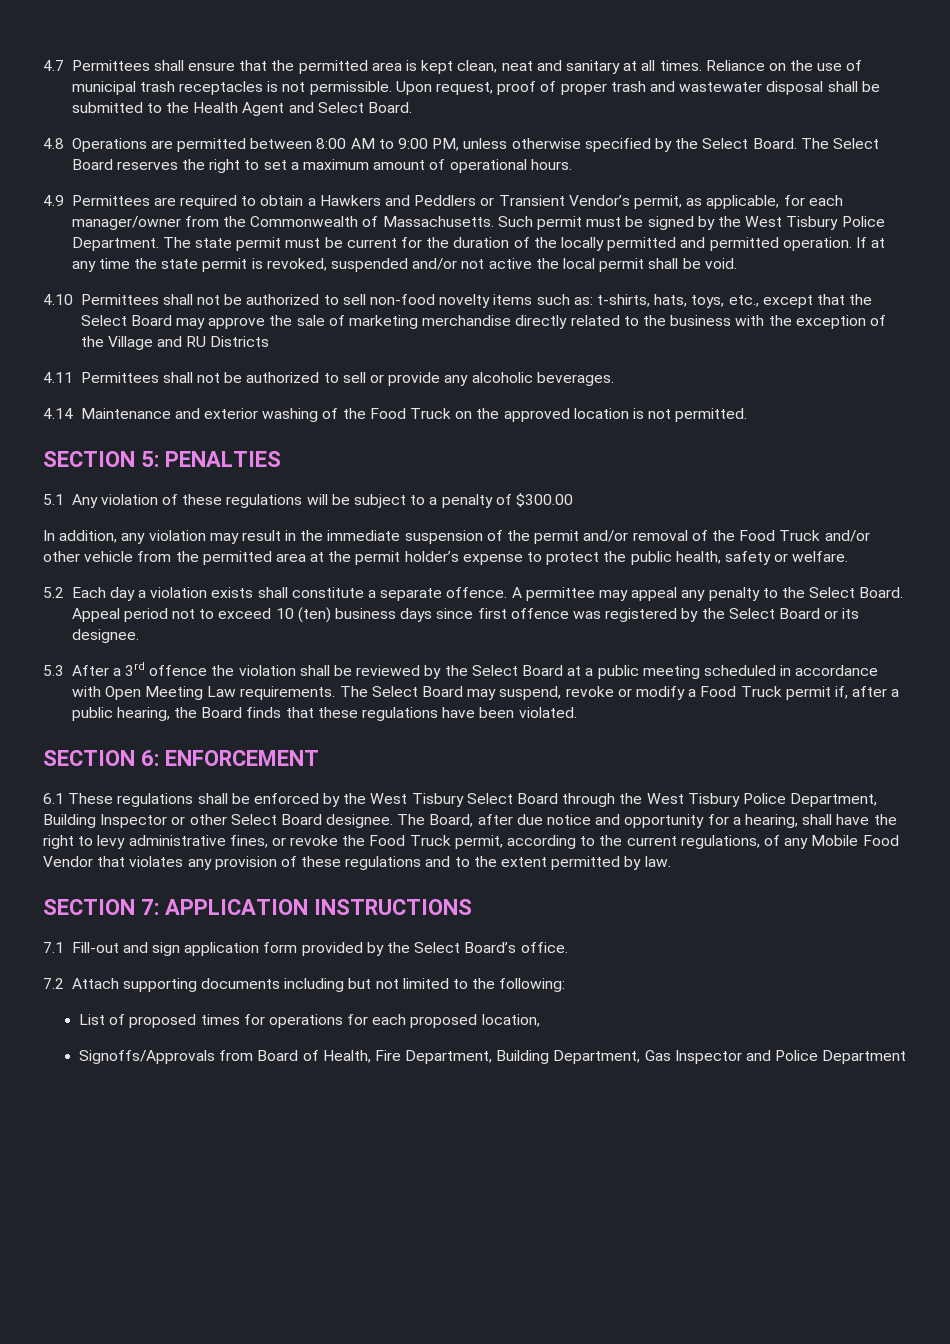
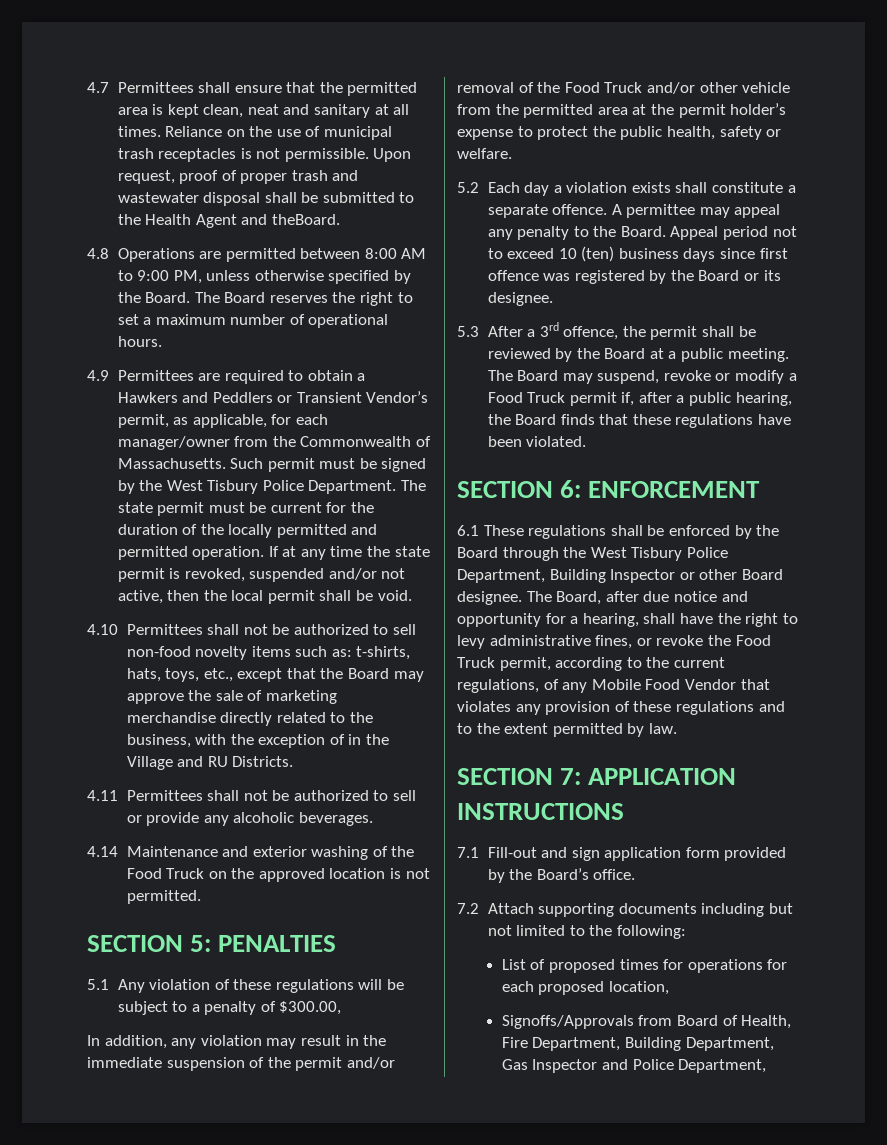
[317,102,413,113] Select Board. -> [271,214,340,225] theBoard.
[702,138,749,149] Select -> (141, 297) none
[832,138,879,149] Select -> (220, 297) none
[373,160,426,170] amount -> [230,314,286,325] number
[488,258,532,269] active -> [117,590,200,604] active, then
[80,315,127,326] Select -> (344, 673) none
[670,315,732,326] business -> [126,734,191,748] business,
(886, 320) none -> [348,734,362,745] in
[210,336,270,347] Districts -> [232,756,294,767] Districts.
[515,493,573,507] $300.00 -> [279,1001,342,1015] $300.00,
[809,587,856,598] Select -> (617, 231) none
[728,608,775,619] Select -> (694, 275) none
[149,665,296,676] offence the violation -> [563,326,698,340] offence, the permit
[471,665,518,676] Select -> (600, 353) none
[642,665,879,679] [71,686,418,700] meeting scheduled in accordance with Open Meeting Law requirements. The Select -> [727,348,789,362] [487,370,513,381] meeting. The
[370,793,513,807] West Tisbury Select -> (780, 530) none
[230,814,277,825] Select -> (738, 574) none
[414,942,461,953] Select -> (533, 874) none
[822,1050,907,1064] Department -> [678,1059,767,1073] Department,

